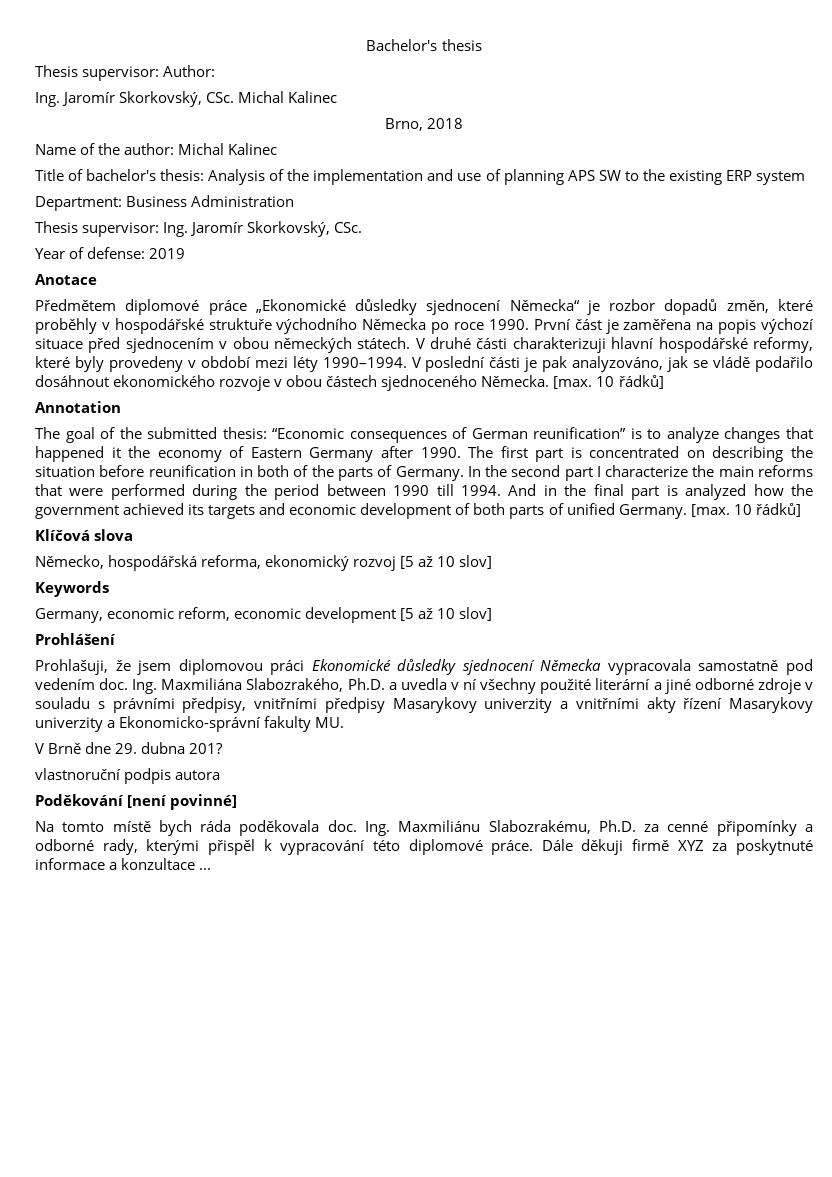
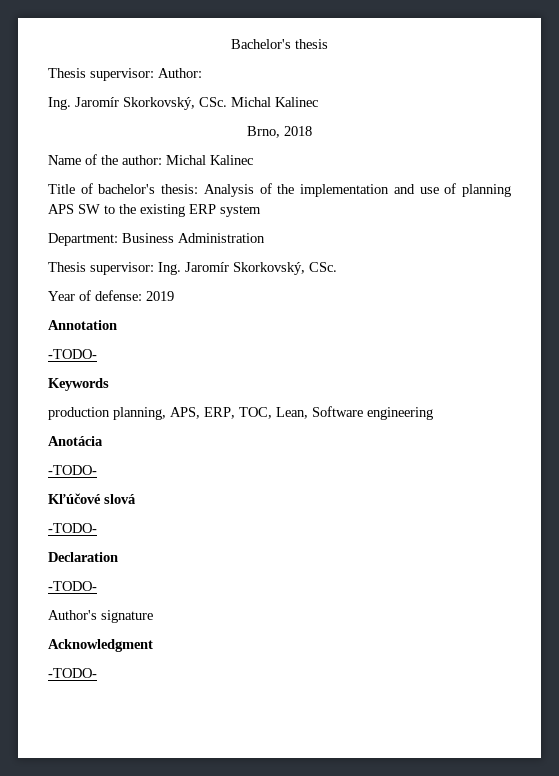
[35,274,97,285] [35,299,813,315] [35,318,815,334] [35,337,813,353] [35,356,814,372] [35,375,664,391] [35,401,121,413] [35,427,813,443] [35,446,813,462] [35,465,814,481] [35,484,814,500] [35,503,801,519] [35,529,134,541] [35,555,493,571] [35,581,109,597] [35,607,493,623] [35,633,116,645] [35,659,813,675] [35,678,814,694] [35,697,813,713] [35,716,345,732] [35,742,224,754] [35,768,221,784] [35,794,238,810] [35,820,814,836] [35,839,813,855] [35,858,212,870] Anotace // Předmětem diplomové práce „Ekonomické důsledky sjednocení Německa“ je rozbor dopadů změn, které proběhly v hospodářské struktuře východního Německa po roce 1990. První část je zaměřena na popis výchozí situace před sjednocením v obou německých státech. V druhé části charakterizuji hlavní hospodářské reformy, které byly provedeny v období mezi léty 1990–1994. V poslední části je pak analyzováno, jak se vládě podařilo dosáhnout ekonomického rozvoje v obou částech sjednoceného Německa. [max. 10 řádků] // Annotation // The goal of the submitted thesis: “Economic consequences of German reunification” is to analyze changes that happened it the economy of Eastern Germany after 1990. The first part is concentrated on describing the situation before reunification in both of the parts of Germany. In the second part I characterize the main reforms that were performed during the period between 1990 till 1994. And in the final part is analyzed how the government achieved its targets and economic development of both parts of unified Germany. [max. 10 řádků] // Klíčová slova // Německo, hospodářská reforma, ekonomický rozvoj [5 až 10 slov] // Keywords // Germany, economic reform, economic development [5 až 10 slov] // Prohlášení // Prohlašuji, že jsem diplomovou práci Ekonomické důsledky sjednocení Německa vypracovala samostatně pod vedením doc. Ing. Maxmiliána Slabozrakého, Ph.D. a uvedla v ní všechny použité literární a jiné odborné zdroje v souladu s právními předpisy, vnitřními předpisy Masarykovy univerzity a vnitřními akty řízení Masarykovy univerzity a Ekonomicko-správní fakulty MU. // V Brně dne 29. dubna 201? // vlastnoruční podpis autora // Poděkování [není povinné] // Na tomto místě bych ráda poděkovala doc. Ing. Maxmiliánu Slabozrakému, Ph.D. za cenné připomínky a odborné rady, kterými přispěl k vypracování této diplomové práce. Dále děkuji firmě XYZ za poskytnuté informace a konzultace ... -> [48,320,117,330] [48,349,97,359] [48,378,109,391] [48,406,433,420] [48,436,103,446] [48,465,97,475] [48,493,136,504] [48,523,97,533] [48,552,118,562] [48,581,97,591] [48,610,153,623] [48,639,153,652] [48,668,97,678] Annotation // -TODO- // Keywords // production planning, APS, ERP, TOC, Lean, Software engineering // Anotácia // -TODO- // Kľúčové slová // -TODO- // Declaration // -TODO- // Author's signature // Acknowledgment // -TODO-

